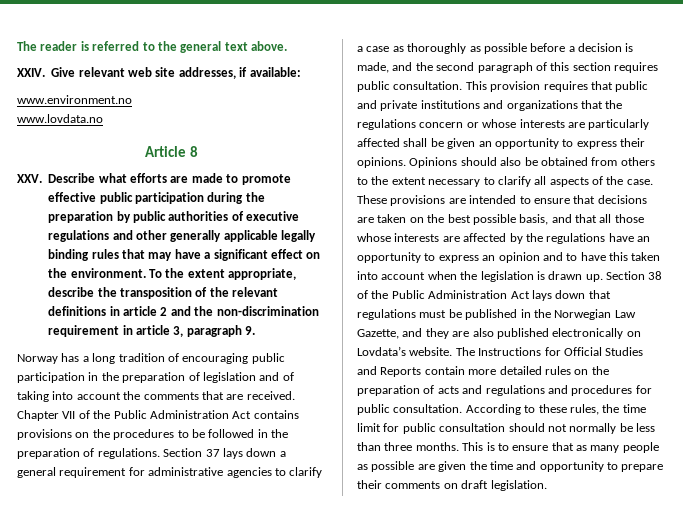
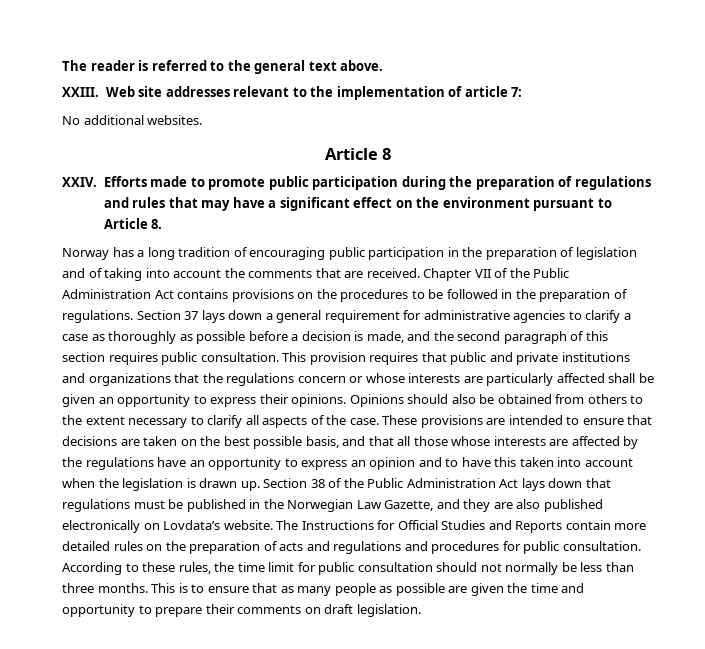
[17,67,301,79] [17,95,132,104] [17,114,103,123] [145,146,198,157] [17,173,189,183] XXIV. Give relevant web site addresses, if available: // www.environment.no // www.lovdata.no // Article 8 // XXV. Describe what efforts are -> [62,86,523,100] [62,115,203,125] [324,148,392,160] [62,176,147,187] XXIII. Web site addresses relevant to the implementation of article 7: // No additional websites. // Article 8 // XXIV. Efforts
[48,192,97,202] effective -> (266, 183) none
[116,211,300,223] [48,230,317,242] [48,249,90,261] by public authorities of executive regulations and other generally applicable legally binding -> [558,176,651,190] [103,197,129,208] of regulations and
[70,268,297,280] [48,287,279,299] [48,306,319,316] [48,325,256,337] environment. To the extent appropriate, describe the transposition of the relevant definitions in article 2 and the non-discrimination requirement in article 3, paragraph 9. -> [442,197,612,211] [103,218,163,229] environment pursuant to Article 8.

